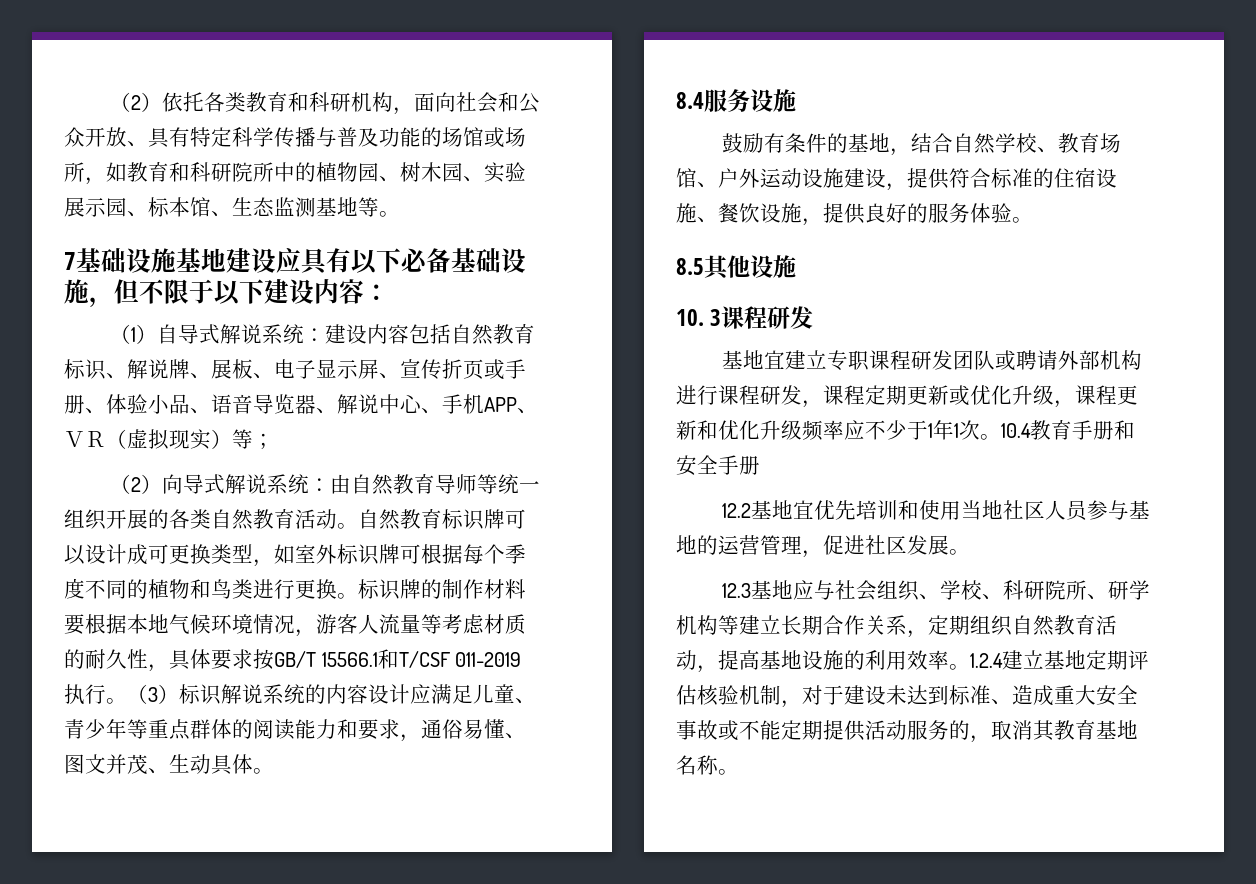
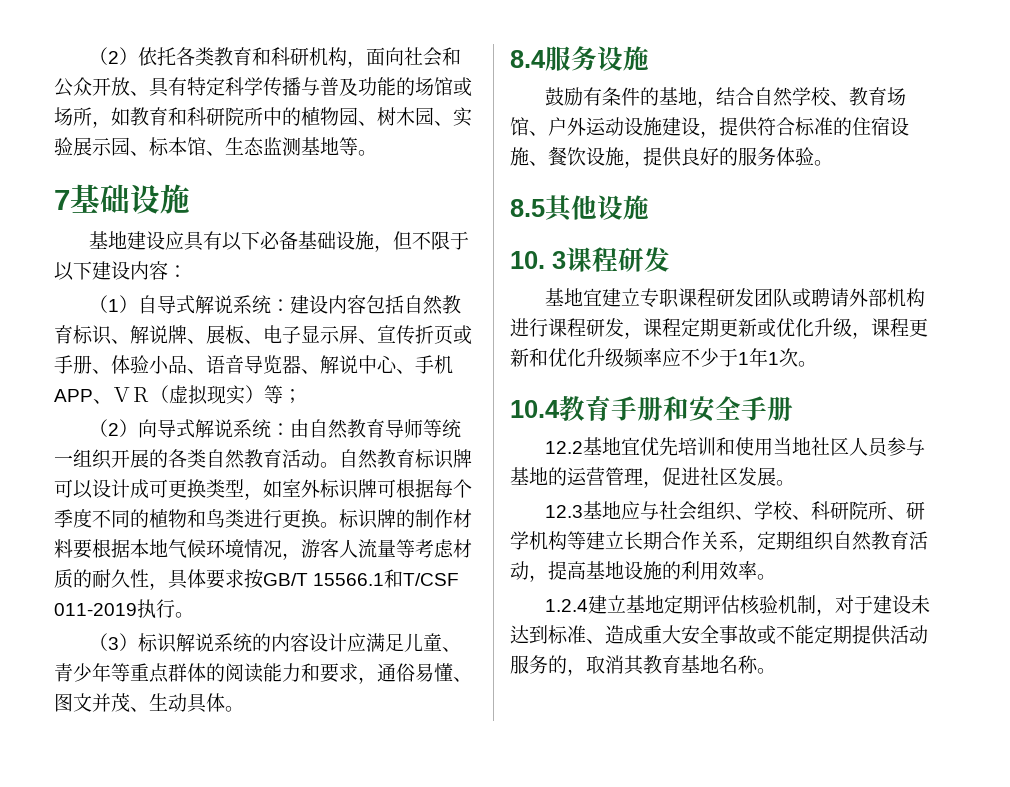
(176, 260) none -> (190, 199) //
(127, 701) none -> (194, 615) //
(1001, 437) none -> (817, 364) //
(970, 667) none -> (776, 577) //

